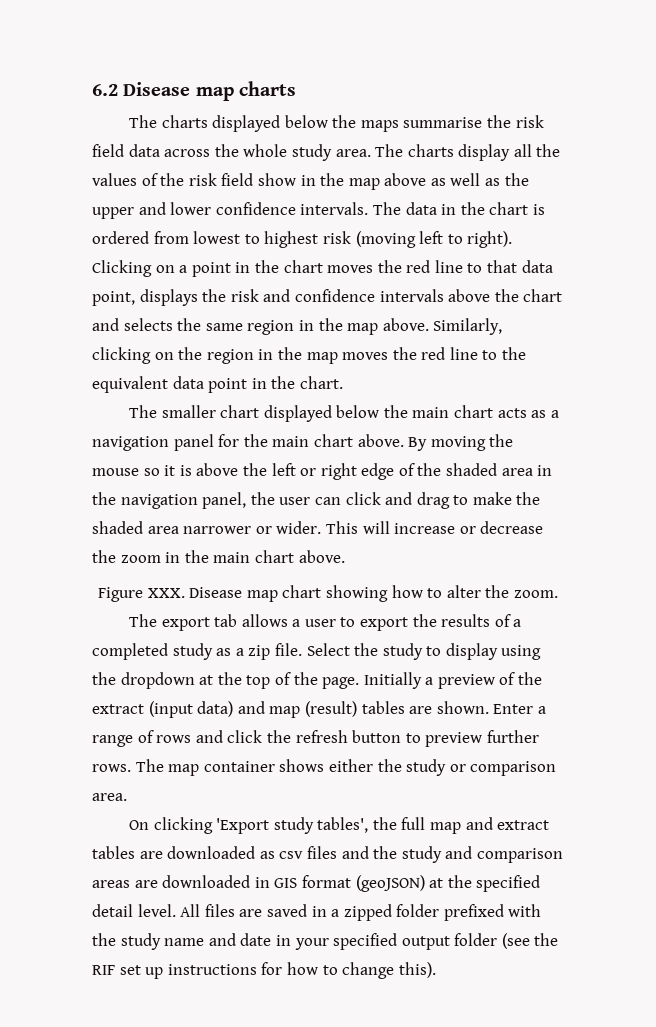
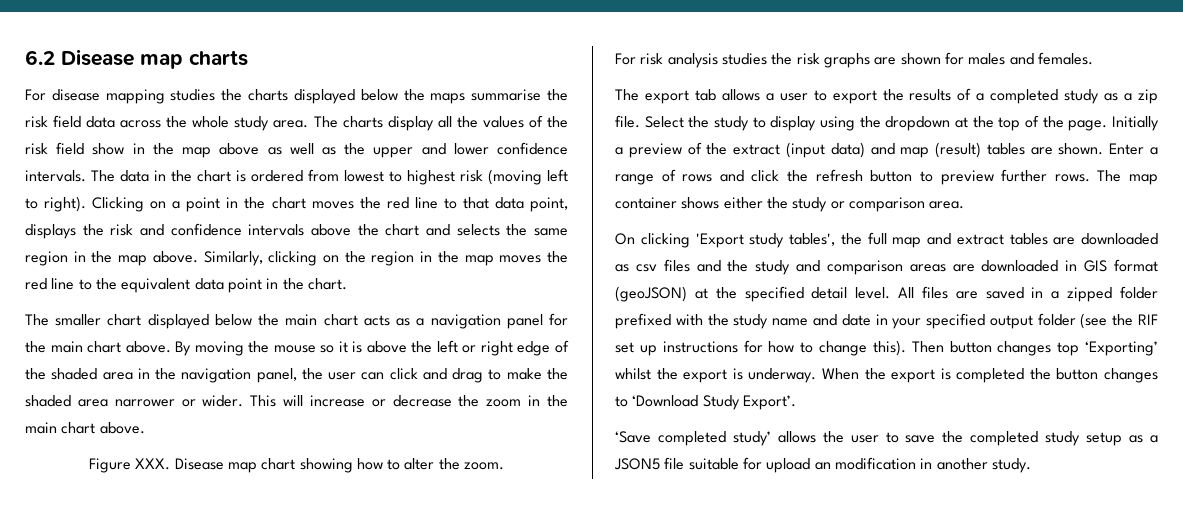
[128,115,157,128] The -> [25,89,243,104] For disease mapping studies the
(558, 594) none -> [615,52,1093,68] // For risk analysis studies the risk graphs are shown for males and females.
(436, 970) none -> [911,341,1158,356] [615,368,1158,383] [615,395,796,410] [615,431,1158,446] [614,457,1031,473] Then button changes top ‘Exporting’ whilst the export is underway. When the export is completed the button changes to ‘Download Study Export’. // ‘Save completed study’ allows the user to save the completed study setup as a JSON5 file suitable for upload an modification in another study.

